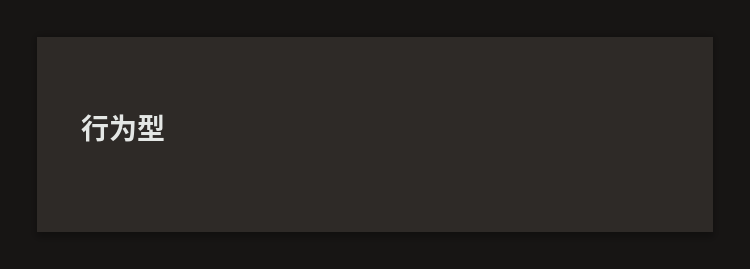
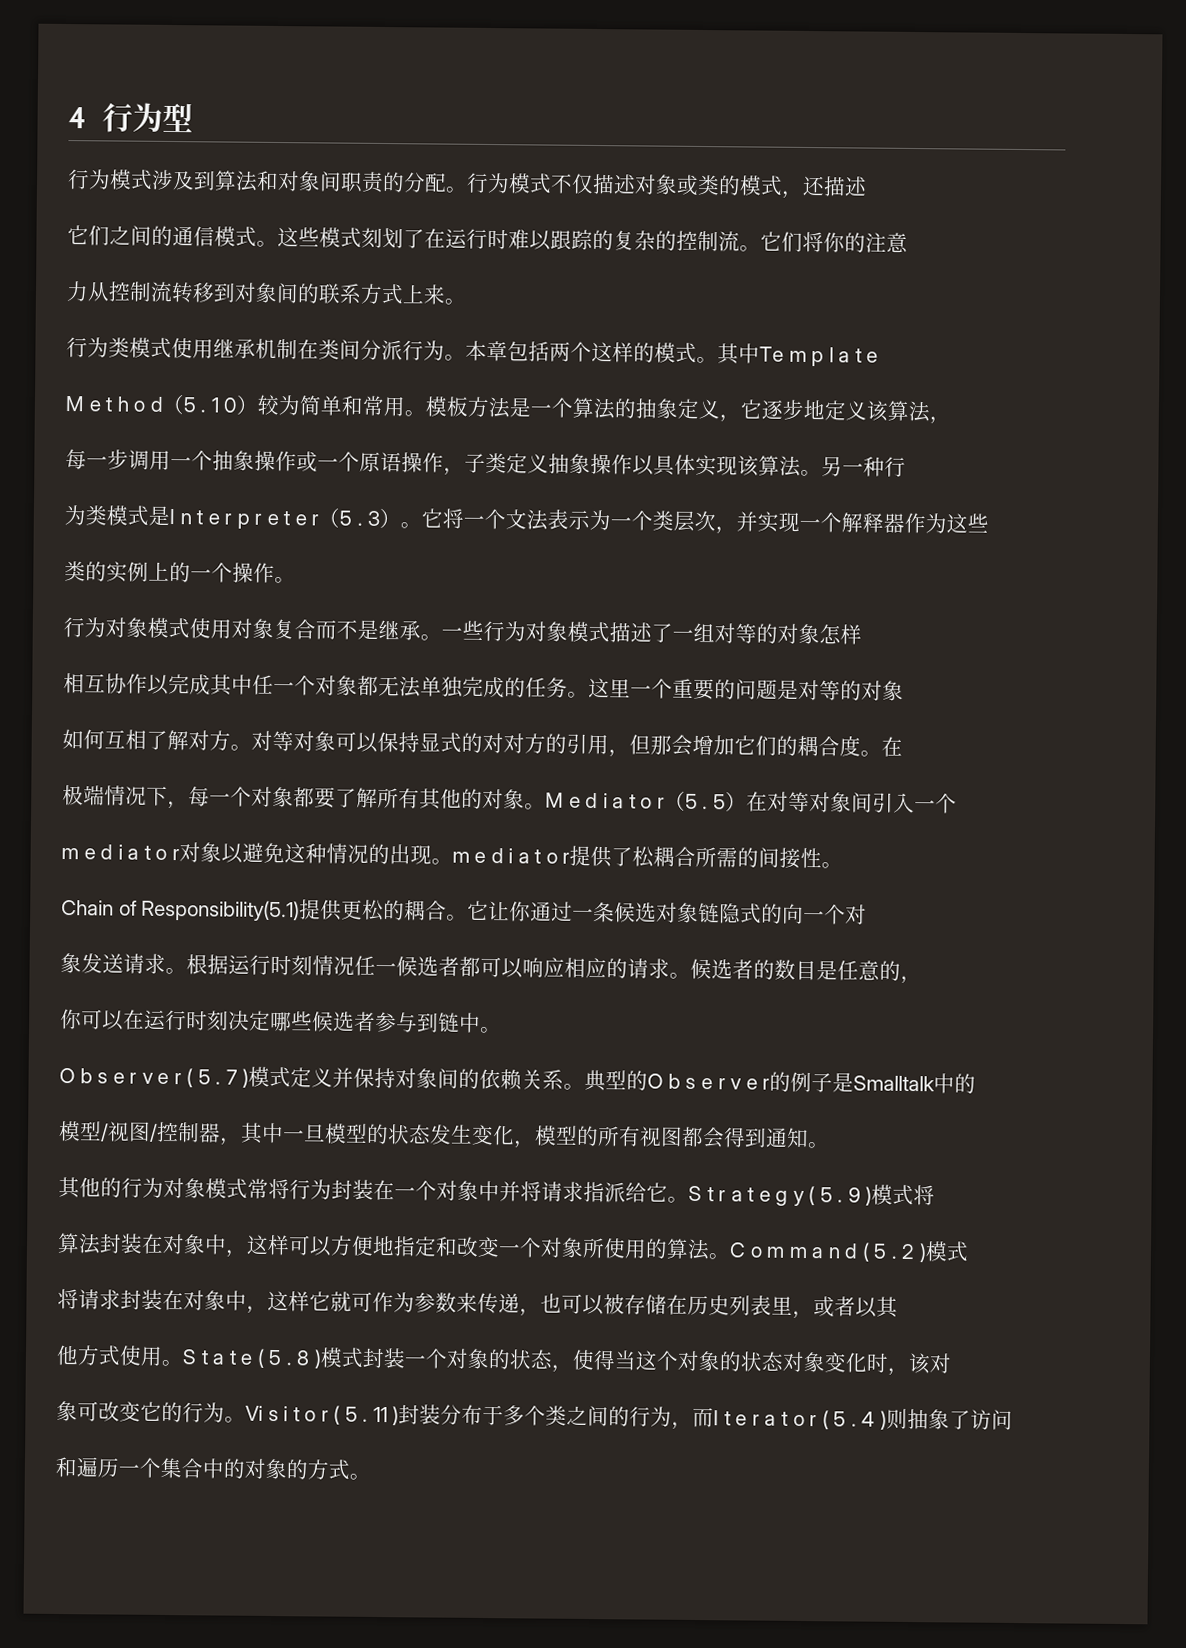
(81, 128) none -> [68,107,86,129] 4
(165, 127) none -> [67,169,867,199] [67,225,908,253] [66,281,466,305] [66,337,879,367] [65,393,952,425] [65,449,906,477] [64,505,990,535] [64,561,296,584] [63,617,862,645] [63,673,904,701] [62,728,903,758] [62,784,957,814] [61,842,844,869] [61,899,868,925] [60,952,922,985] [60,1008,502,1034] [59,1066,977,1094] [58,1120,830,1149] [58,1176,936,1207] [57,1232,969,1263] [57,1288,899,1320] [56,1344,952,1377] [56,1400,1013,1430] [55,1456,371,1480] // 行为模式涉及到算法和对象间职责的分配。行为模式不仅描述对象或类的模式，还描述 // 它们之间的通信模式。这些模式刻划了在运行时难以跟踪的复杂的控制流。它们将你的注意 // 力从控制流转移到对象间的联系方式上来。 // 行为类模式使用继承机制在类间分派行为。本章包括两个这样的模式。其中Te m p l a t e // M e t h o d（5 . 1 0）较为简单和常用。模板方法是一个算法的抽象定义，它逐步地定义该算法， // 每一步调用一个抽象操作或一个原语操作，子类定义抽象操作以具体实现该算法。另一种行 // 为类模式是I n t e r p r e t e r（5 . 3）。它将一个文法表示为一个类层次，并实现一个解释器作为这些 // 类的实例上的一个操作。 // 行为对象模式使用对象复合而不是继承。一些行为对象模式描述了一组对等的对象怎样 // 相互协作以完成其中任一个对象都无法单独完成的任务。这里一个重要的问题是对等的对象 // 如何互相了解对方。对等对象可以保持显式的对对方的引用，但那会增加它们的耦合度。在 // 极端情况下，每一个对象都要了解所有其他的对象。M e d i a t o r（5 . 5）在对等对象间引入一个 // m e d i a t o r对象以避免这种情况的出现。m e d i a t o r提供了松耦合所需的间接性。 // Chain of Responsibility(5.1)提供更松的耦合。它让你通过一条候选对象链隐式的向一个对 // 象发送请求。根据运行时刻情况任一候选者都可以响应相应的请求。候选者的数目是任意的， // 你可以在运行时刻决定哪些候选者参与到链中。 // O b s e r v e r ( 5 . 7 )模式定义并保持对象间的依赖关系。典型的O b s e r v e r的例子是Smalltalk中的 // 模型/视图/控制器，其中一旦模型的状态发生变化，模型的所有视图都会得到通知。 // 其他的行为对象模式常将行为封装在一个对象中并将请求指派给它。S t r a t e g y ( 5 . 9 )模式将 // 算法封装在对象中，这样可以方便地指定和改变一个对象所使用的算法。C o m m a n d ( 5 . 2 )模式 // 将请求封装在对象中，这样它就可作为参数来传递，也可以被存储在历史列表里，或者以其 // 他方式使用。S t a t e ( 5 . 8 )模式封装一个对象的状态，使得当这个对象的状态对象变化时，该对 // 象可改变它的行为。Vi s i t o r ( 5 . 11 )封装分布于多个类之间的行为，而I t e r a t o r ( 5 . 4 )则抽象了访问 // 和遍历一个集合中的对象的方式。

